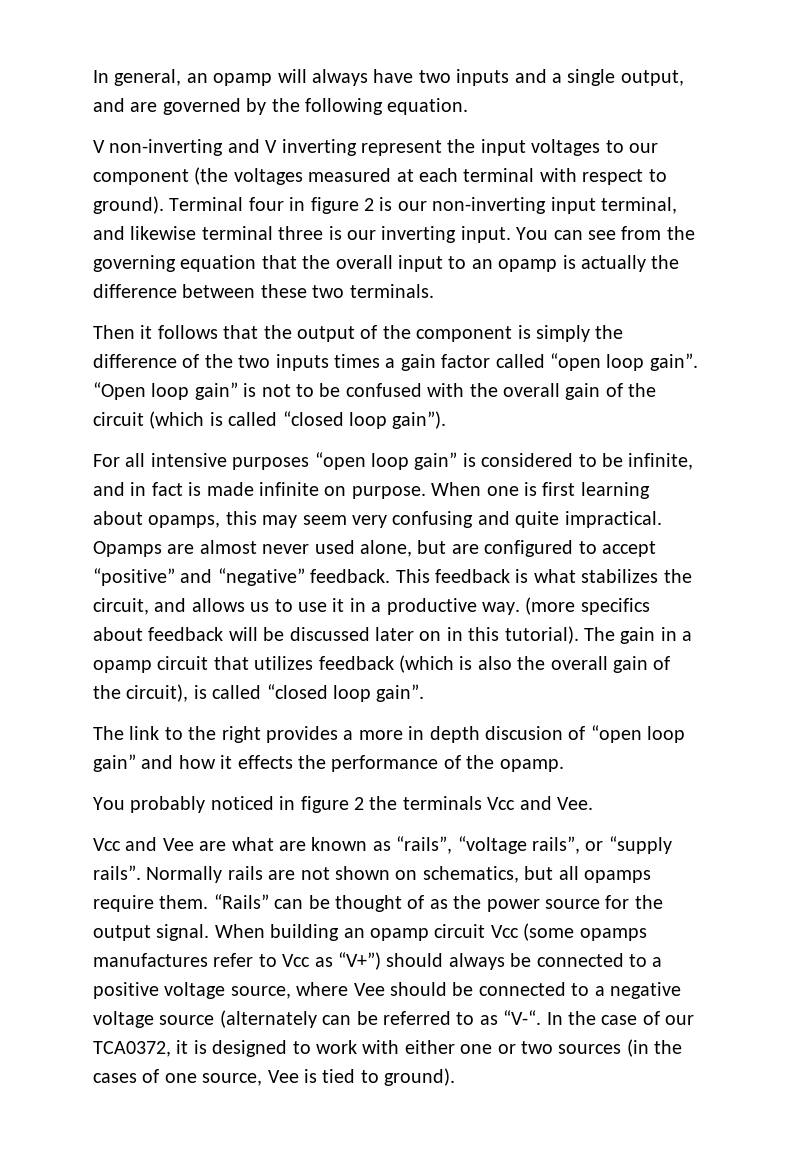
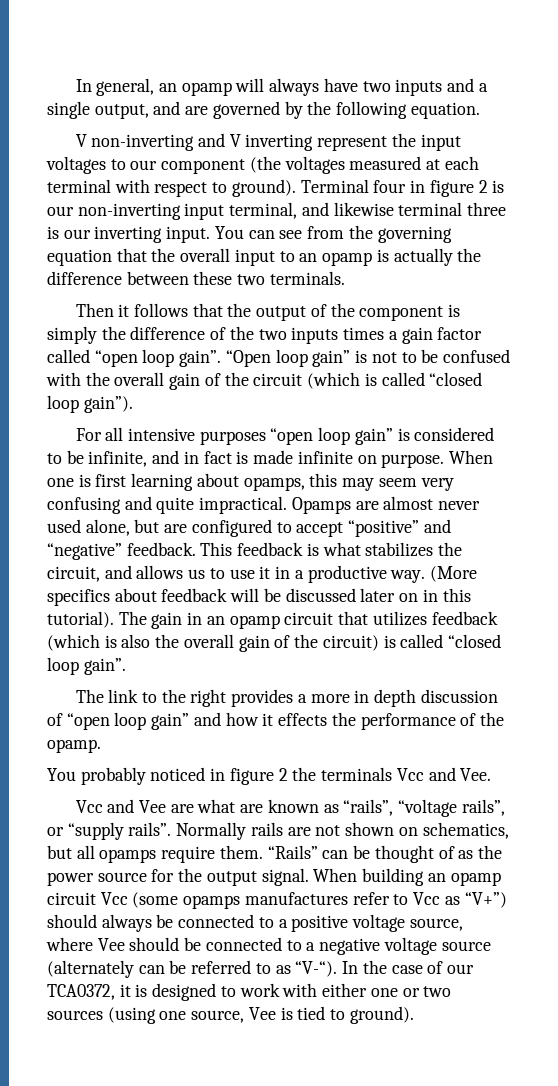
[525,597,576,615] (more -> [429,566,477,582] (More
[682,631,693,641] a -> [206,616,225,625] an
[126,684,189,702] circuit), -> [322,635,379,651] circuit)
[484,726,563,740] discusion -> [420,689,498,703] discussion
[503,1010,542,1025] “V-“. -> [295,961,338,977] “V-“).
[626,1039,683,1057] [93,1069,160,1083] (in the cases of -> [107,1007,156,1024] (using

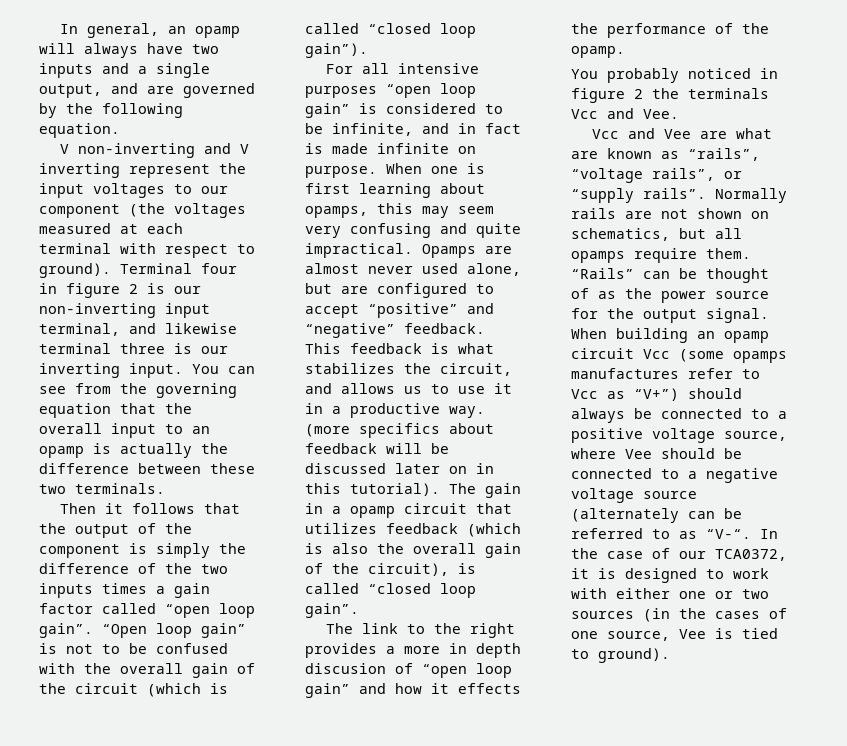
[429,566,477,582] (More -> [305,424,350,437] (more
[206,616,225,625] an -> [332,506,341,514] a
[322,635,379,651] circuit) -> [368,563,449,576] circuit),
[420,689,498,703] discussion -> [305,663,386,674] discusion
[295,961,338,977] “V-“). -> [706,529,751,539] “V-“.
[107,1007,156,1024] (using -> [643,608,787,622] (in the cases of

